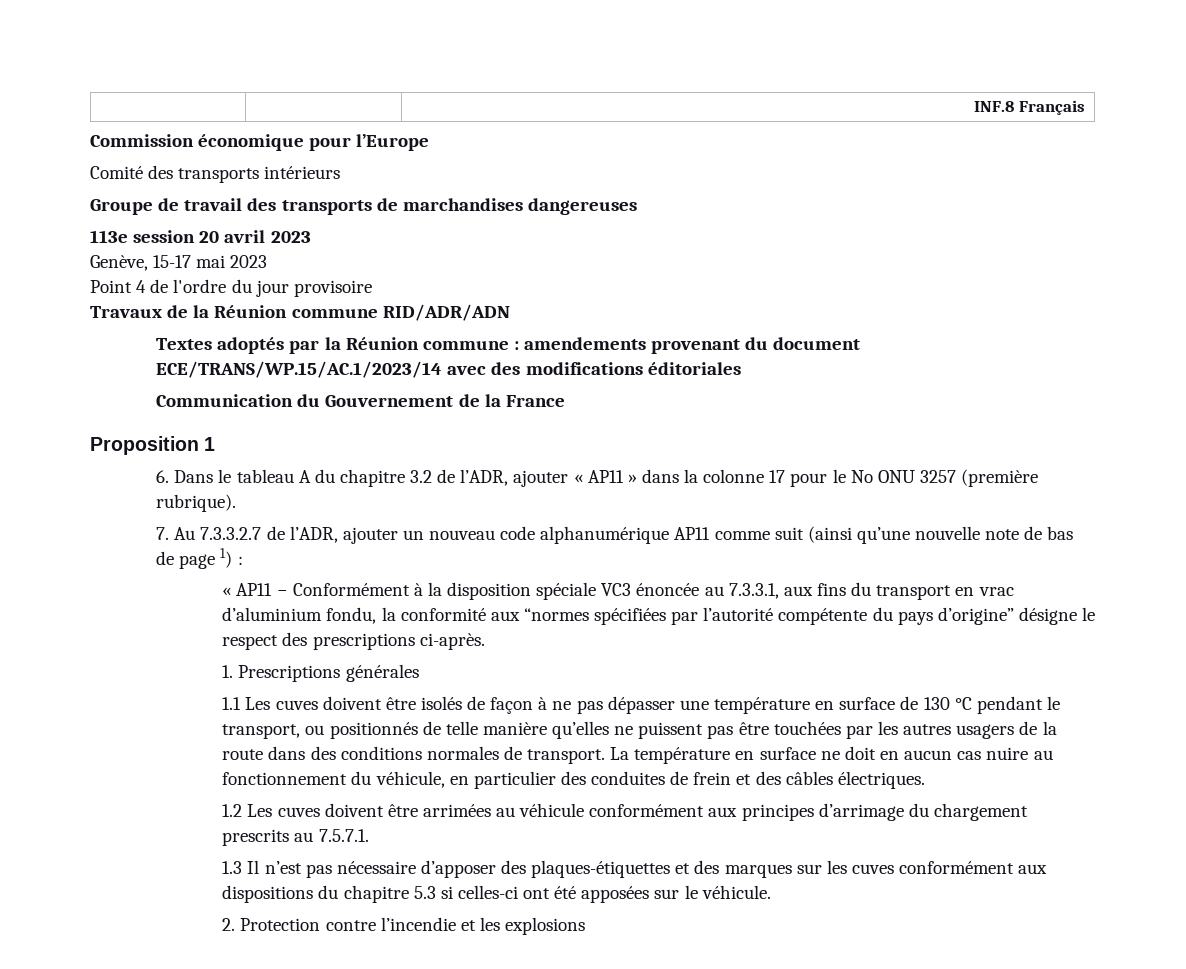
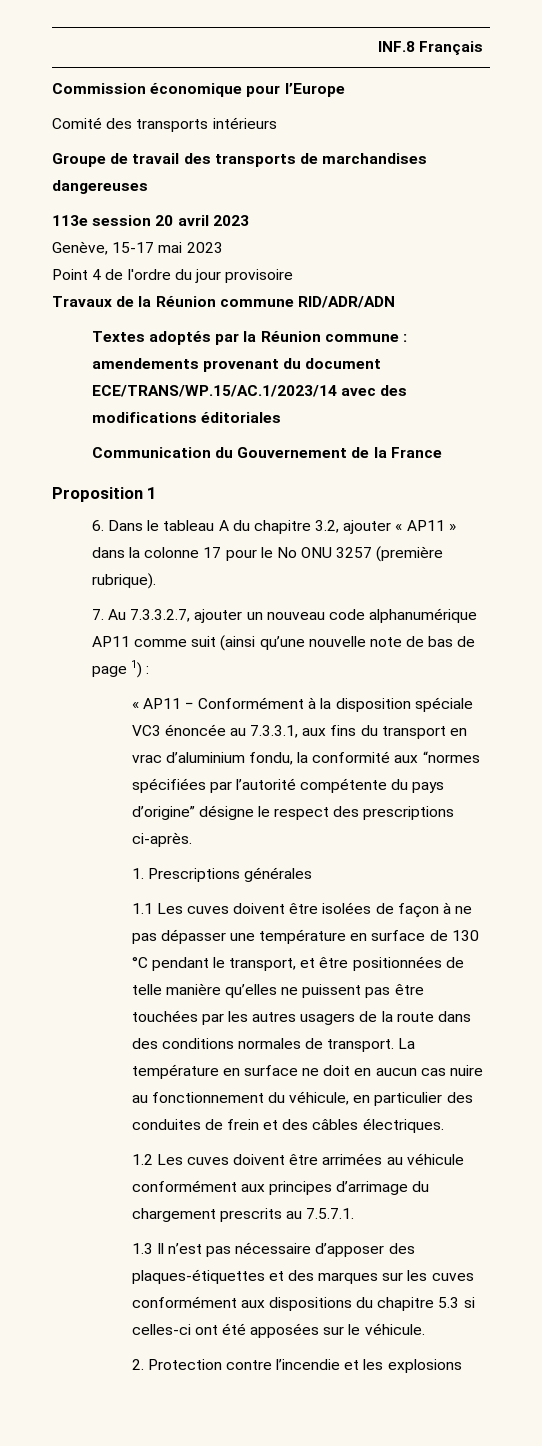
[410,469,509,486] 3.2 de l’ADR, -> [315,520,340,533] 3.2,
[200,526,338,543] 7.3.3.2.7 de l’ADR, -> [130,609,191,622] 7.3.3.2.7,
[420,696,462,710] isolés -> [322,902,372,914] isolées
[305,722,418,739] ou positionnés -> [300,956,442,971] et être positionnées

